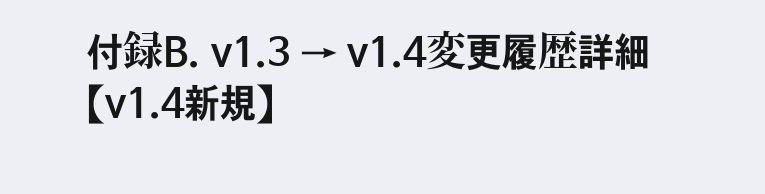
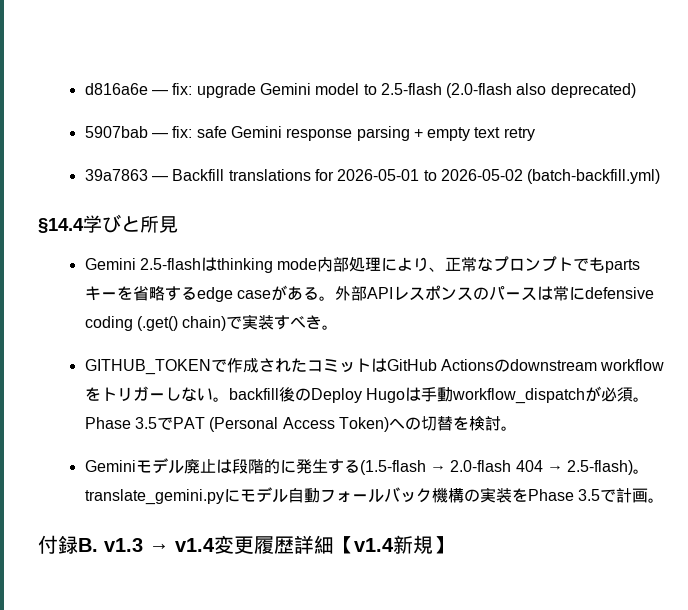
(87, 51) none -> [84,83,636,98] [84,126,535,141] [84,169,661,184] [38,214,178,233] [84,256,641,273] [84,285,654,302] [84,314,339,331] [84,358,665,375] [84,386,649,404] [84,416,517,432] [84,458,650,475] [84,487,664,505] d816a6e — fix: upgrade Gemini model to 2.5-flash (2.0-flash also deprecated) // 5907bab — fix: safe Gemini response parsing + empty text retry // 39a7863 — Backfill translations for 2026-05-01 to 2026-05-02 (batch-backfill.yml) // §14.4学びと所見 // Gemini 2.5-flashはthinking mode内部処理により、正常なプロンプトでもpartsキーを省略するedge caseがある。外部APIレスポンスのパースは常にdefensive coding (.get() chain)で実装すべき。 // GITHUB_TOKENで作成されたコミットはGitHub Actionsのdownstream workflowをトリガーしない。backfill後のDeploy Hugoは手動workflow_dispatchが必須。Phase 3.5でPAT (Personal Access Token)への切替を検討。 // Geminiモデル廃止は段階的に発生する(1.5-flash → 2.0-flash 404 → 2.5-flash)。translate_gemini.pyにモデル自動フォールバック機構の実装をPhase 3.5で計画。 //

